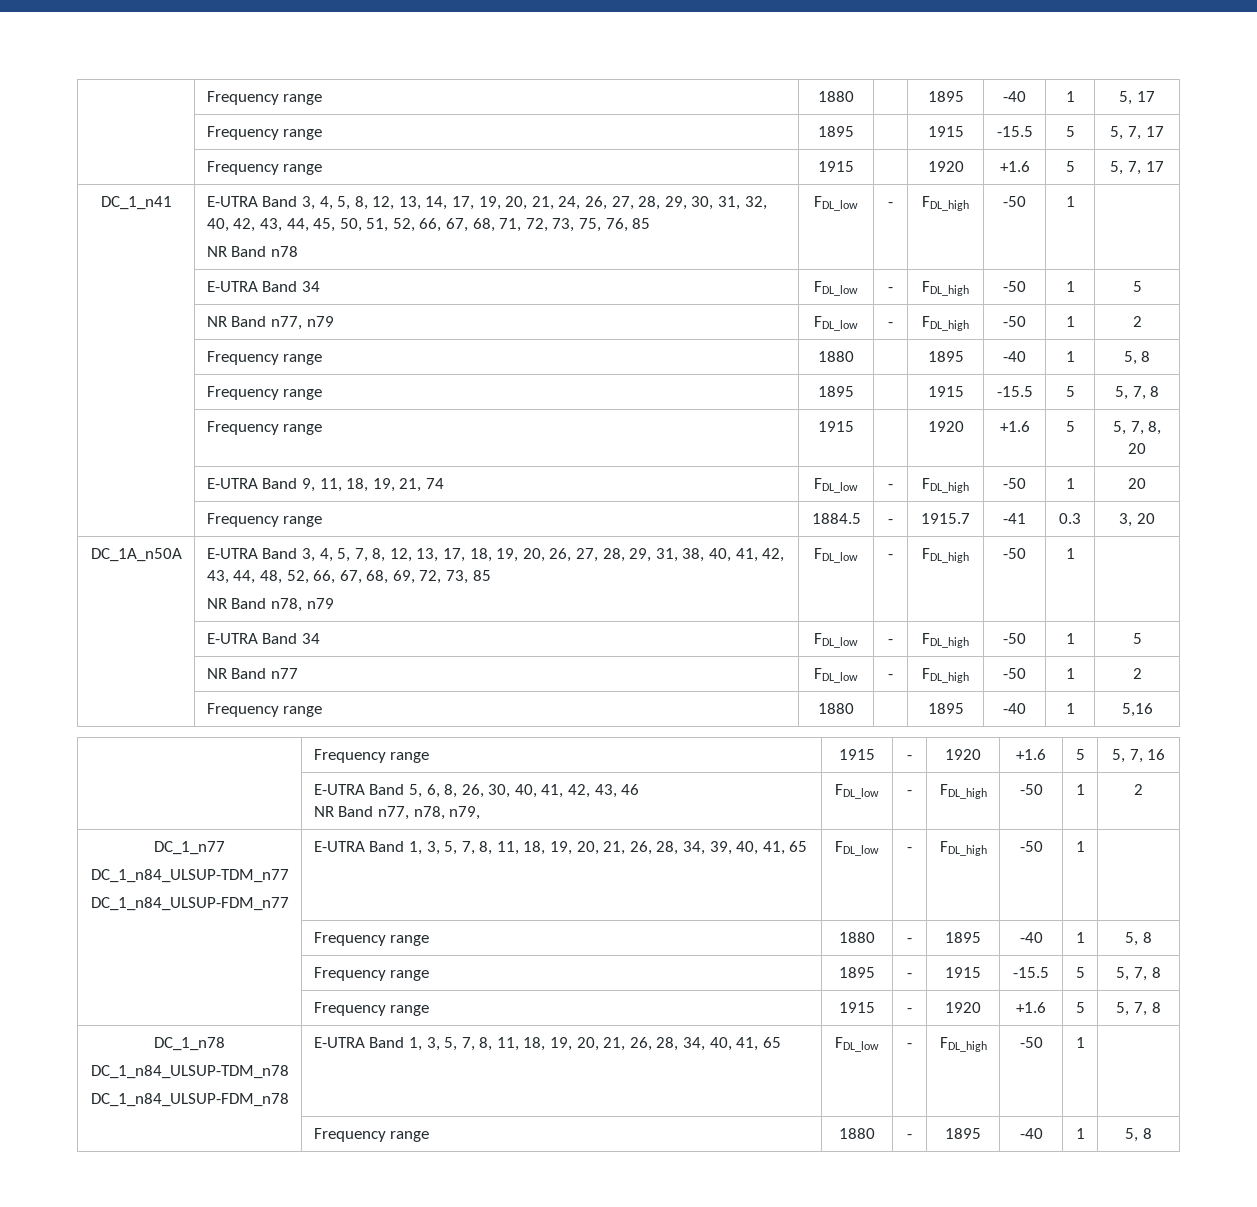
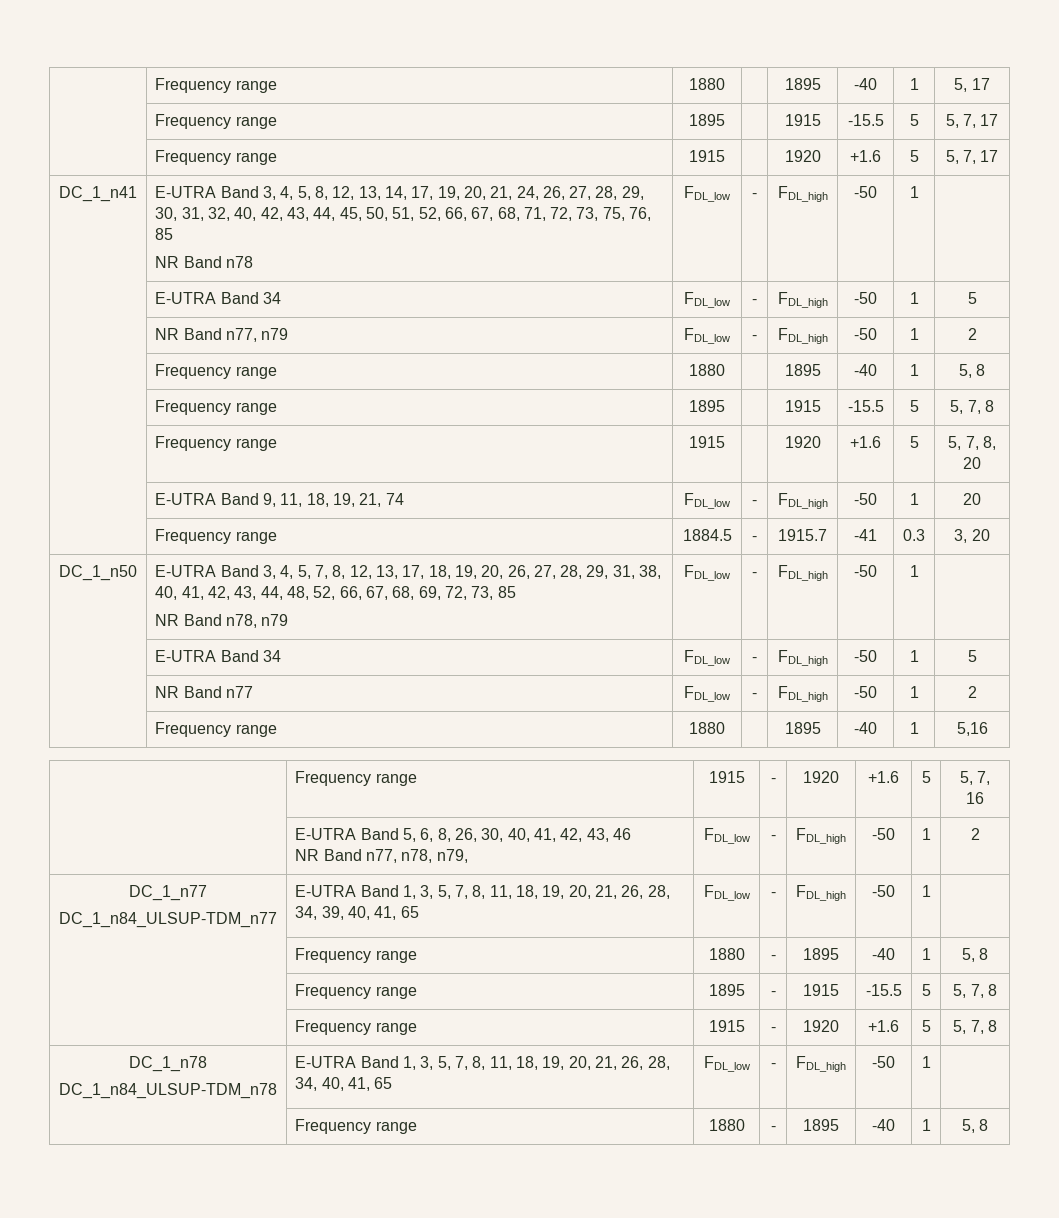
[90,548,182,562] DC_1A_n50A -> [59,565,137,581] DC_1_n50
[90,897,289,911] // DC_1_n84_ULSUP-FDM_n77 -> (277, 920) none
[90,1093,289,1107] // DC_1_n84_ULSUP-FDM_n78 -> (277, 1091) none

